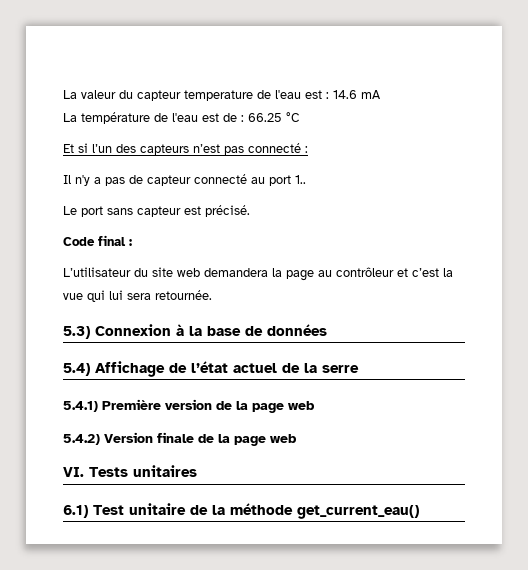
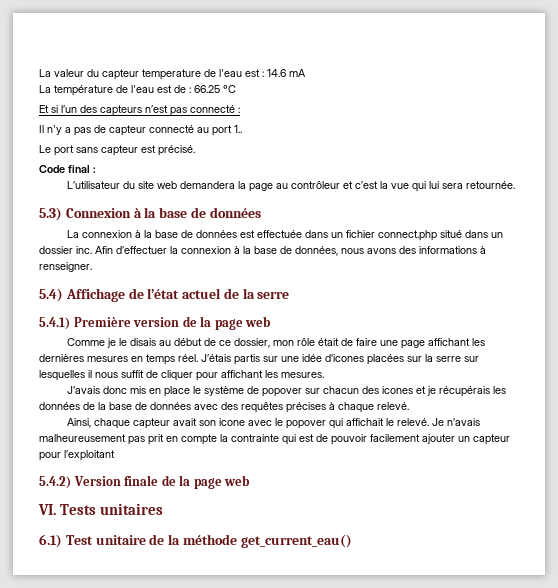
(327, 330) none -> [67,230,504,241] [39,246,486,256] [39,262,92,272] // La connexion à la base de données est effectuée dans un fichier connect.php situé dans un dossier inc. Afin d’effectuer la connexion à la base de données, nous avons des informations à renseigner.
(315, 405) none -> [67,338,486,349] [39,354,479,365] [39,370,324,381] [67,386,507,397] [39,402,409,413] [67,418,481,429] [39,434,510,445] [39,450,115,461] // Comme je le disais au début de ce dossier, mon rôle était de faire une page affichant les dernières mesures en temps réel. J’étais partis sur une idée d’icones placées sur la serre sur lesquelles il nous suffit de cliquer pour affichant les mesures. // J’avais donc mis en place le système de popover sur chacun des icones et je récupérais les données de la base de données avec des requêtes précises à chaque relevé. // Ainsi, chaque capteur avait son icone avec le popover qui affichait le relevé. Je n’avais malheureusement pas prit en compte la contrainte qui est de pouvoir facilement ajouter un capteur pour l’exploitant

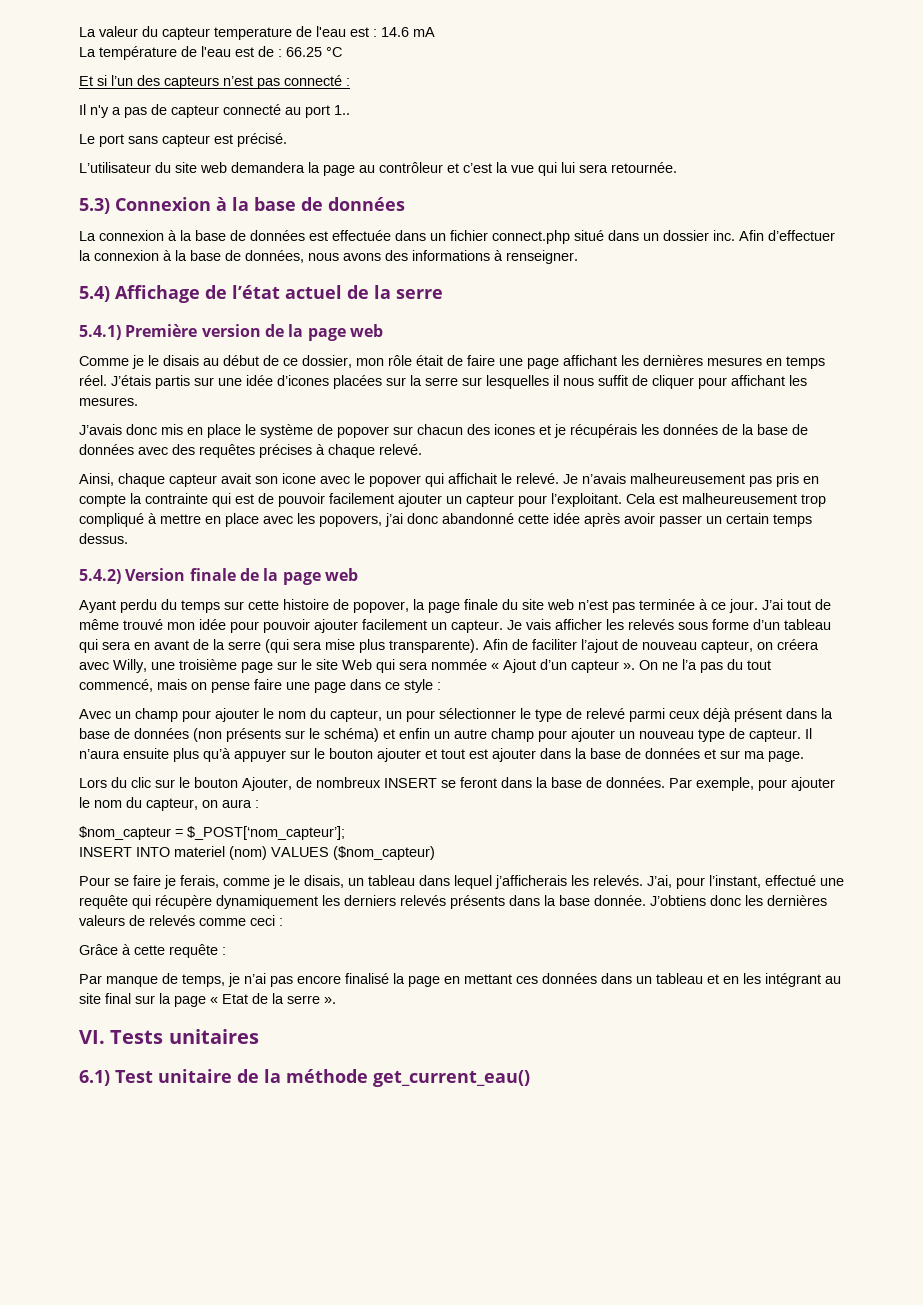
[39,165,96,173] // Code final : -> (287, 140) none
[148,434,164,445] prit -> [776,473,799,487] pris
[64,450,115,461] l’exploitant -> [551,493,826,507] [79,513,812,527] [79,533,128,544] l’exploitant. Cela est malheureusement trop compliqué à mettre en place avec les popovers, j’ai donc abandonné cette idée après avoir passer un certain temps dessus.
(251, 480) none -> [79,599,831,613] [79,619,831,633] [79,639,819,653] [79,659,771,673] [79,679,441,693] [79,708,833,722] [79,728,812,742] [79,748,804,762] [79,777,835,791] [79,797,259,811] [79,826,345,840] [79,846,435,860] [79,875,844,889] [79,895,827,909] [79,915,283,926] [79,944,226,958] [79,973,841,987] [79,993,336,1007] // Ayant perdu du temps sur cette histoire de popover, la page finale du site web n’est pas terminée à ce jour. J’ai tout de même trouvé mon idée pour pouvoir ajouter facilement un capteur. Je vais afficher les relevés sous forme d’un tableau qui sera en avant de la serre (qui sera mise plus transparente). Afin de faciliter l’ajout de nouveau capteur, on créera avec Willy, une troisième page sur le site Web qui sera nommée « Ajout d’un capteur ». On ne l’a pas du tout commencé, mais on pense faire une page dans ce style : // Avec un champ pour ajouter le nom du capteur, un pour sélectionner le type de relevé parmi ceux déjà présent dans la base de données (non présents sur le schéma) et enfin un autre champ pour ajouter un nouveau type de capteur. Il n’aura ensuite plus qu’à appuyer sur le bouton ajouter et tout est ajouter dans la base de données et sur ma page. // Lors du clic sur le bouton Ajouter, de nombreux INSERT se feront dans la base de données. Par exemple, pour ajouter le nom du capteur, on aura : // $nom_capteur = $_POST[‘nom_capteur’]; // INSERT INTO materiel (nom) VALUES ($nom_capteur) // Pour se faire je ferais, comme je le disais, un tableau dans lequel j’afficherais les relevés. J’ai, pour l’instant, effectué une requête qui récupère dynamiquement les derniers relevés présents dans la base donnée. J’obtiens donc les dernières valeurs de relevés comme ceci : // Grâce à cette requête : // Par manque de temps, je n’ai pas encore finalisé la page en mettant ces données dans un tableau et en les intégrant au site final sur la page « Etat de la serre ».

